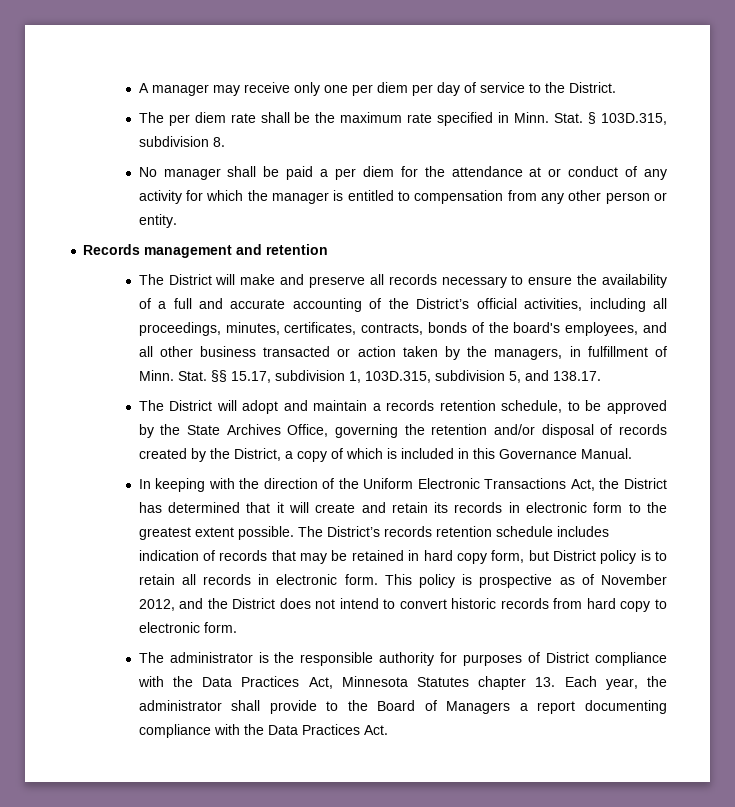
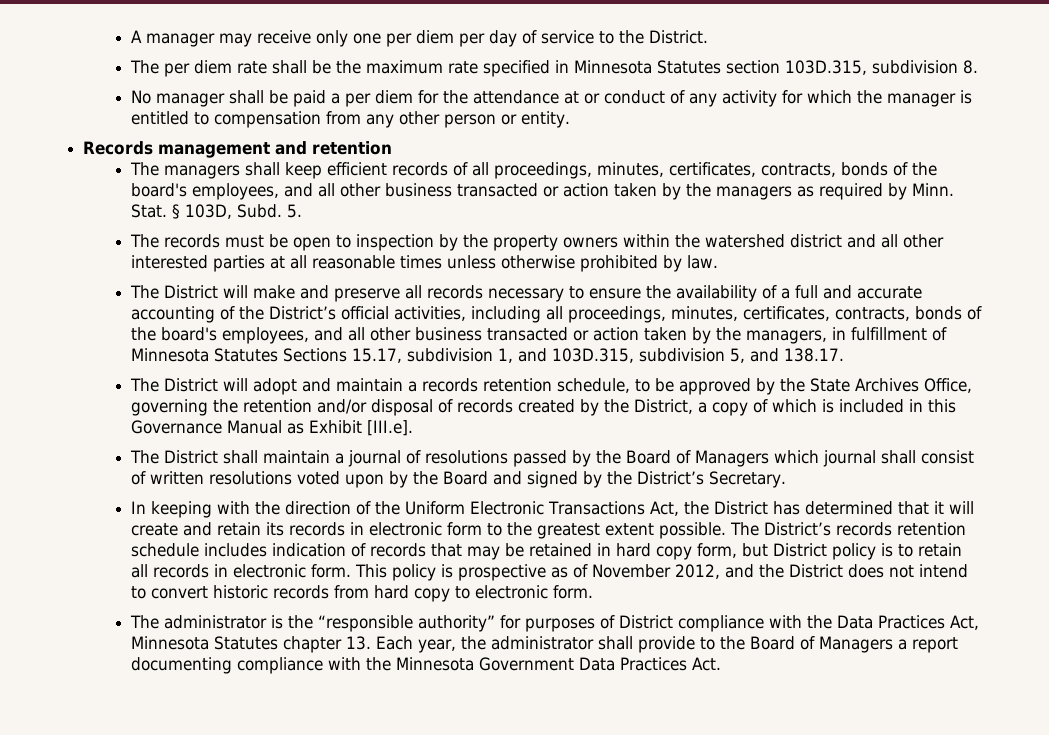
[514,112,597,124] Minn. Stat. § -> [574,60,781,74] Minnesota Statutes section
(329, 249) none -> [130,162,938,179] [131,183,955,200] [131,204,303,219] [130,234,945,251] [131,255,719,272] // The managers shall keep efficient records of all proceedings, minutes, certificates, contracts, bonds of the board's employees, and all other business transacted or action taken by the managers as required by Minn. Stat. § 103D, Subd. 5. // The records must be open to inspection by the property owners within the watershed district and all other interested parties at all reasonable times unless otherwise prohibited by law.
[138,370,227,382] Minn. Stat. §§ -> [131,348,348,362] Minnesota Statutes Sections
(361, 377) none -> [518,348,548,362] and
[580,448,632,459] Manual. -> [227,420,414,436] [130,450,975,467] [131,471,787,488] Manual as Exhibit [III.e]. // The District shall maintain a journal of resolutions passed by the Board of Managers which journal shall consist of written resolutions voted upon by the Board and signed by the District’s Secretary.
[300,652,435,666] responsible authority -> [318,615,496,632] “responsible authority”
(264, 729) none -> [396,657,575,671] Minnesota Government

